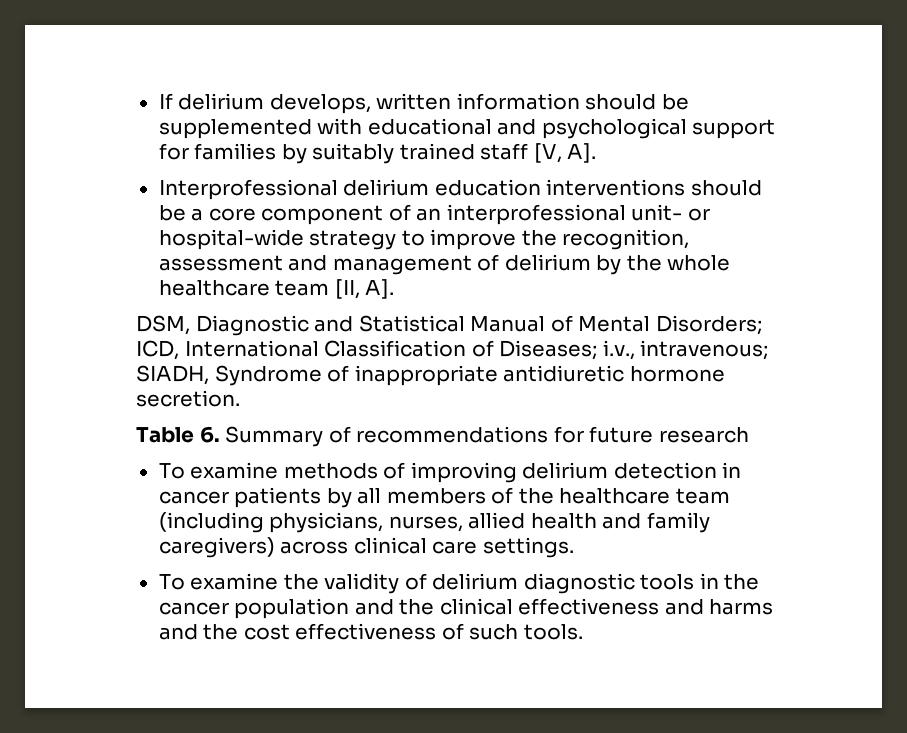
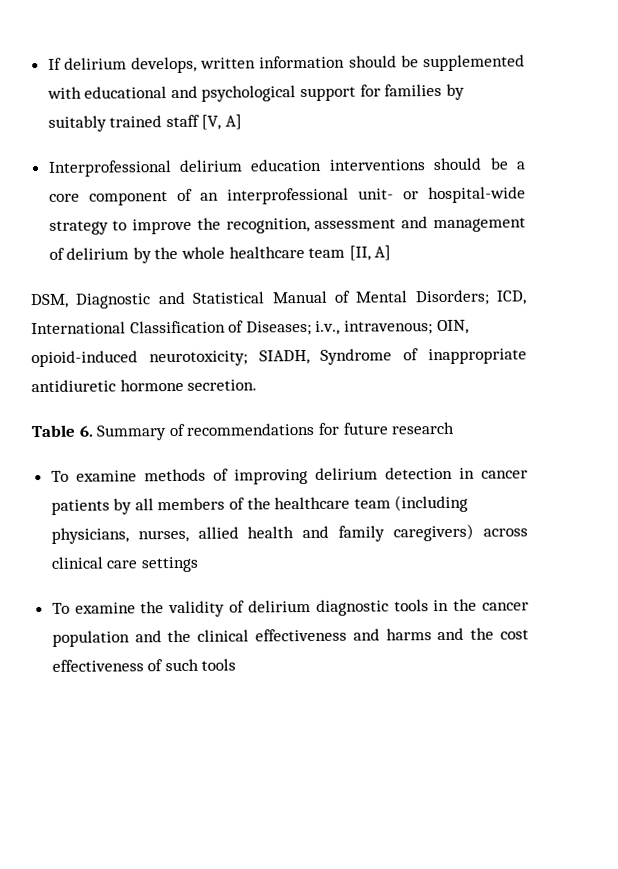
[567,143,597,163] A]. -> [225,114,243,130] A]
[365,279,395,299] A]. -> [374,245,392,261] A]
(769, 350) none -> [436,319,469,335] [31,350,248,368] OIN, opioid-induced neurotoxicity;
[482,537,574,558] settings. -> [140,556,199,573] settings
[523,624,583,640] tools. -> [201,658,237,671] tools

